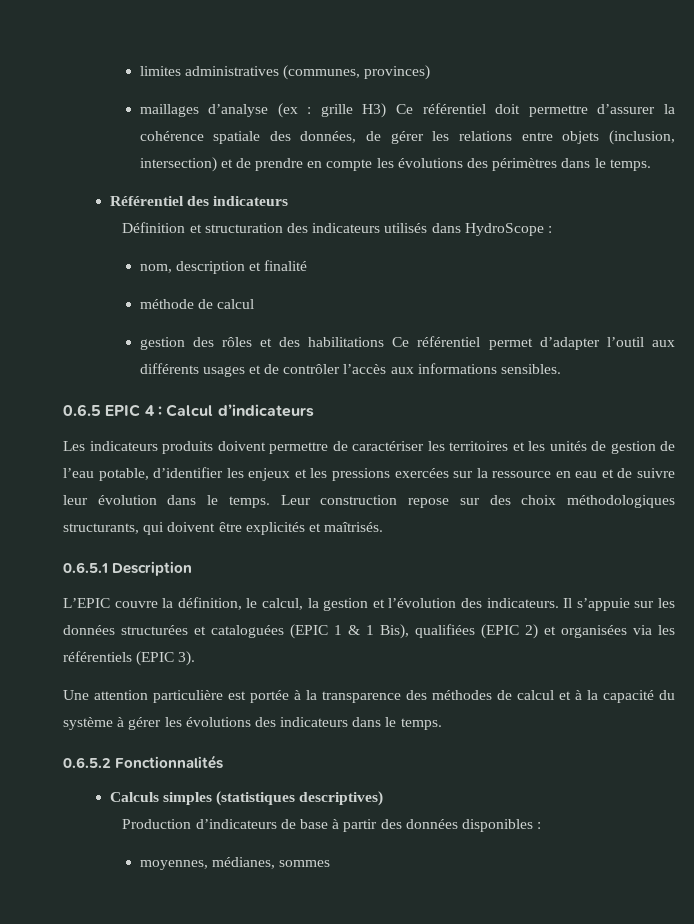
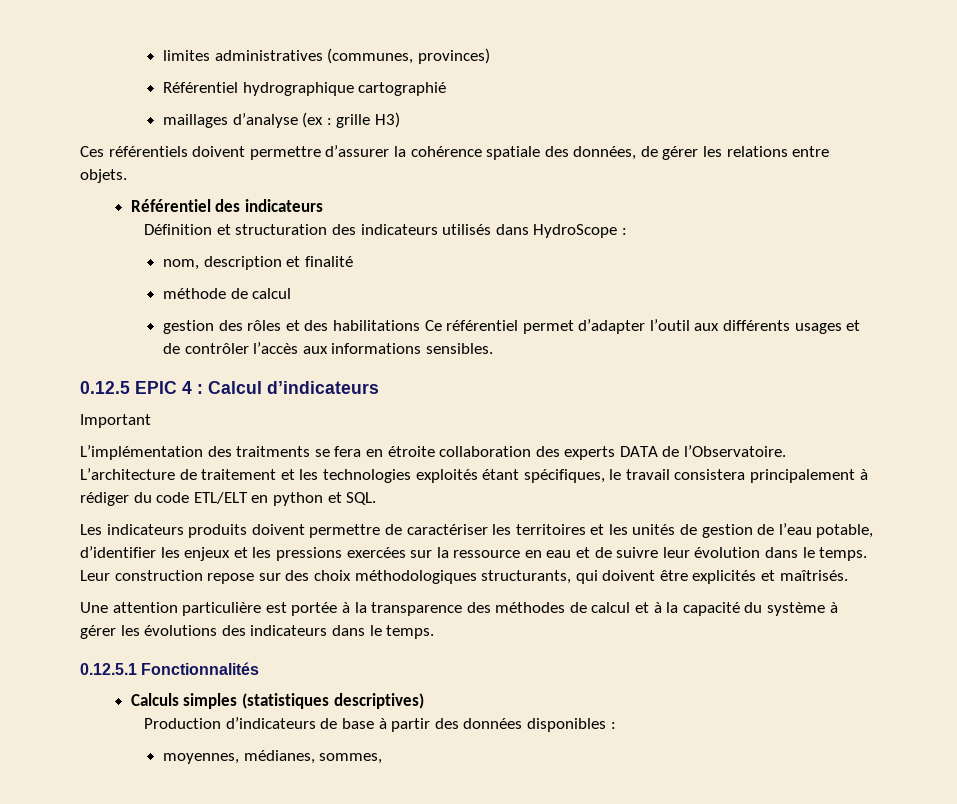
(431, 72) none -> [162,82,447,96] // Référentiel hydrographique cartographié
[396,103,521,114] Ce référentiel doit -> [80,146,246,157] // Ces référentiels doivent
[562,130,675,145] [139,157,651,172] objets (inclusion, intersection) et de prendre en compte les évolutions des périmètres dans le temps. -> [80,169,127,183] objets.
[63,404,101,416] 0.6.5 -> [80,381,130,394] 0.12.5
(314, 410) none -> [80,414,151,428] [80,445,787,460] [80,468,868,483] [80,492,377,506] // Important // L’implémentation des traitments se fera en étroite collaboration des experts DATA de l’Observatoire. L’architecture de traitement et les technologies exploités étant spécifiques, le travail consistera principalement à rédiger du code ETL/ELT en python et SQL.
[63,561,193,576] [63,597,676,611] [63,624,675,639] [63,651,196,666] // 0.6.5.1 Description // L’EPIC couvre la définition, le calcul, la gestion et l’évolution des indicateurs. Il s’appuie sur les données structurées et cataloguées (EPIC 1 & 1 Bis), qualifiées (EPIC 2) et organisées via les référentiels (EPIC 3). -> (848, 575) none
[63,757,111,768] 0.6.5.2 -> [80,663,137,675] 0.12.5.1
[278,860,330,867] sommes -> [319,753,383,764] sommes,

